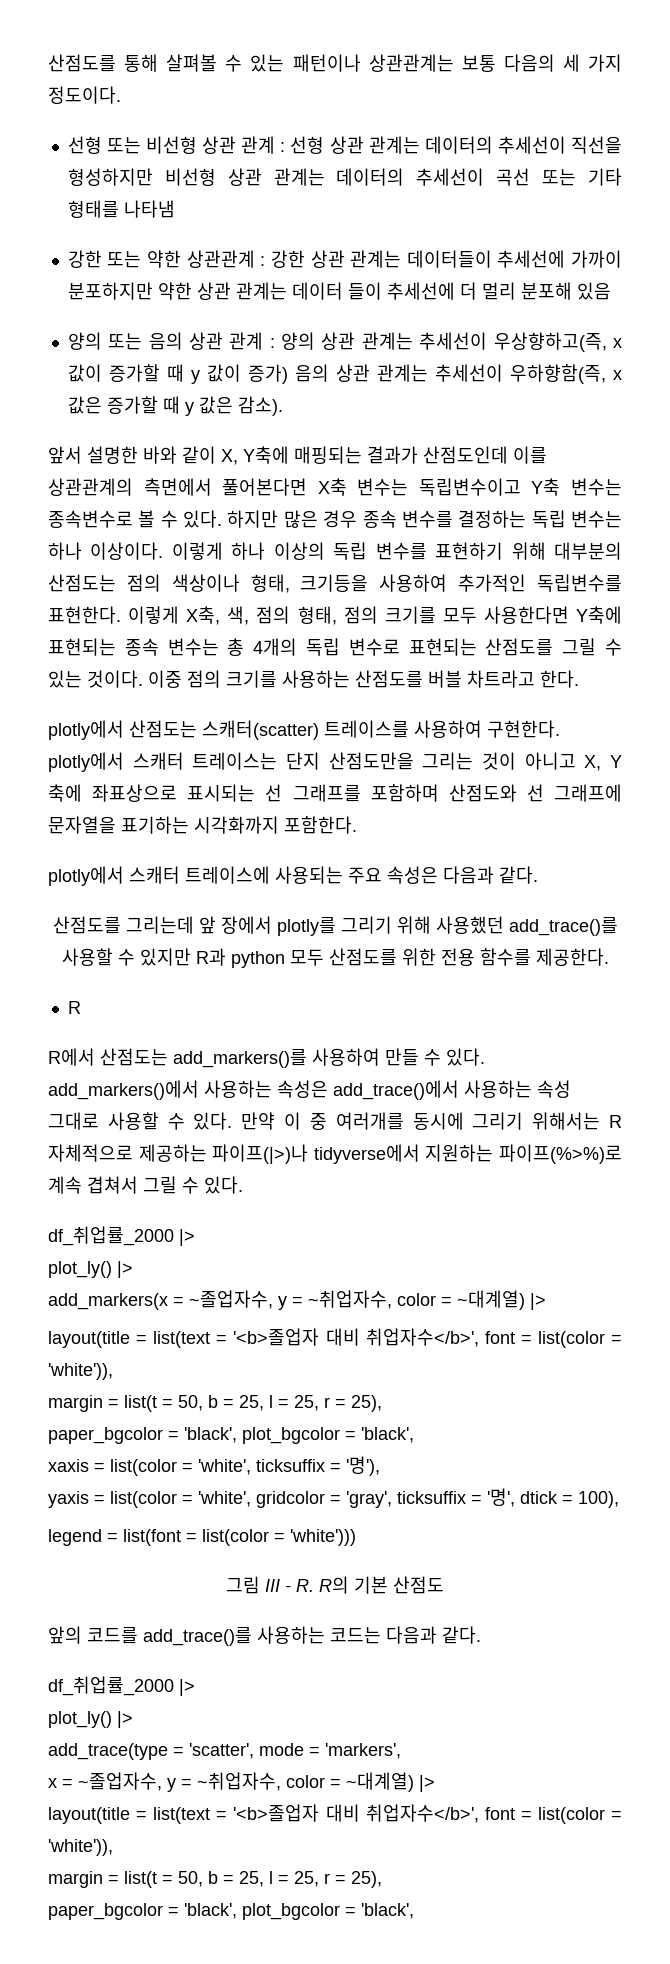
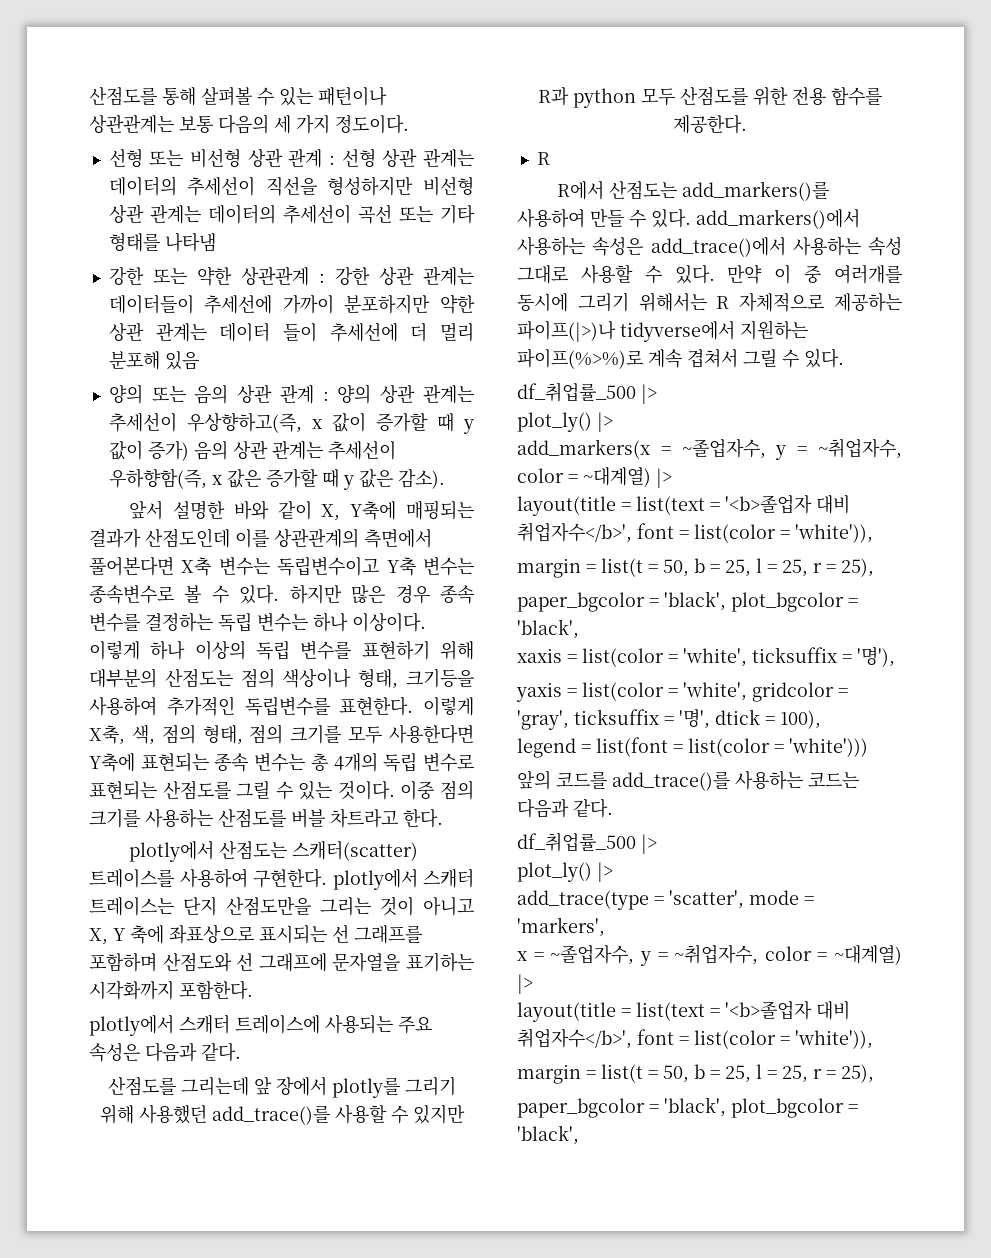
[48,1226,174,1246] df_취업률_2000 -> [517,382,636,402] df_취업률_500
[226,1576,444,1594] // 그림 III - R. R의 기본 산점도 -> (868, 747) none
[48,1676,174,1696] df_취업률_2000 -> [517,832,636,852] df_취업률_500

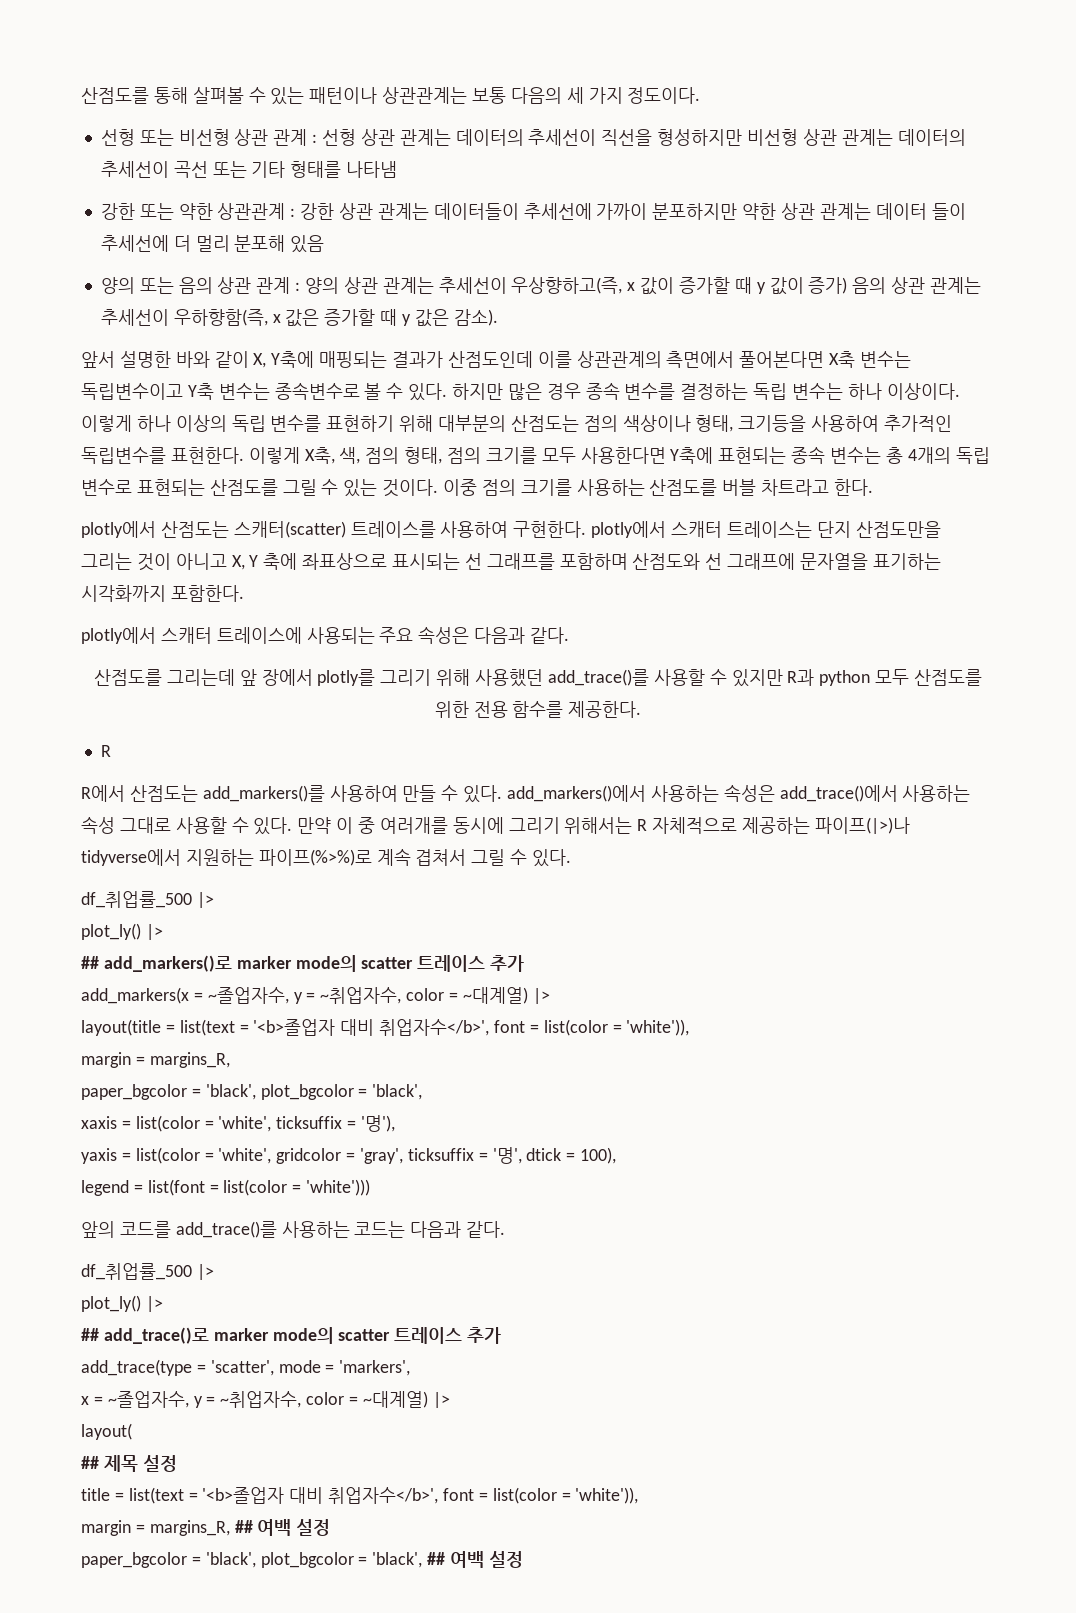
(613, 422) none -> [81,955,525,972] // ## add_markers()로 marker mode의 scatter 트레이스 추가
[601,558,874,577] list(t = 50, b = 25, l = 25, r = 25), -> [149,1052,230,1068] margins_R,
(613, 872) none -> [81,1327,502,1344] // ## add_trace()로 marker mode의 scatter 트레이스 추가
[517,1002,616,1022] layout(title -> [81,1423,132,1440] [81,1455,177,1472] [81,1488,110,1501] layout( // ## 제목 설정 // title
[601,1064,874,1083] [517,1097,858,1118] [517,1125,579,1145] list(t = 50, b = 25, l = 25, r = 25), // paper_bgcolor = 'black', plot_bgcolor = 'black', -> [149,1519,331,1536] [81,1551,523,1568] margins_R, ## 여백 설정 // paper_bgcolor = 'black', plot_bgcolor = 'black', ## 여백 설정

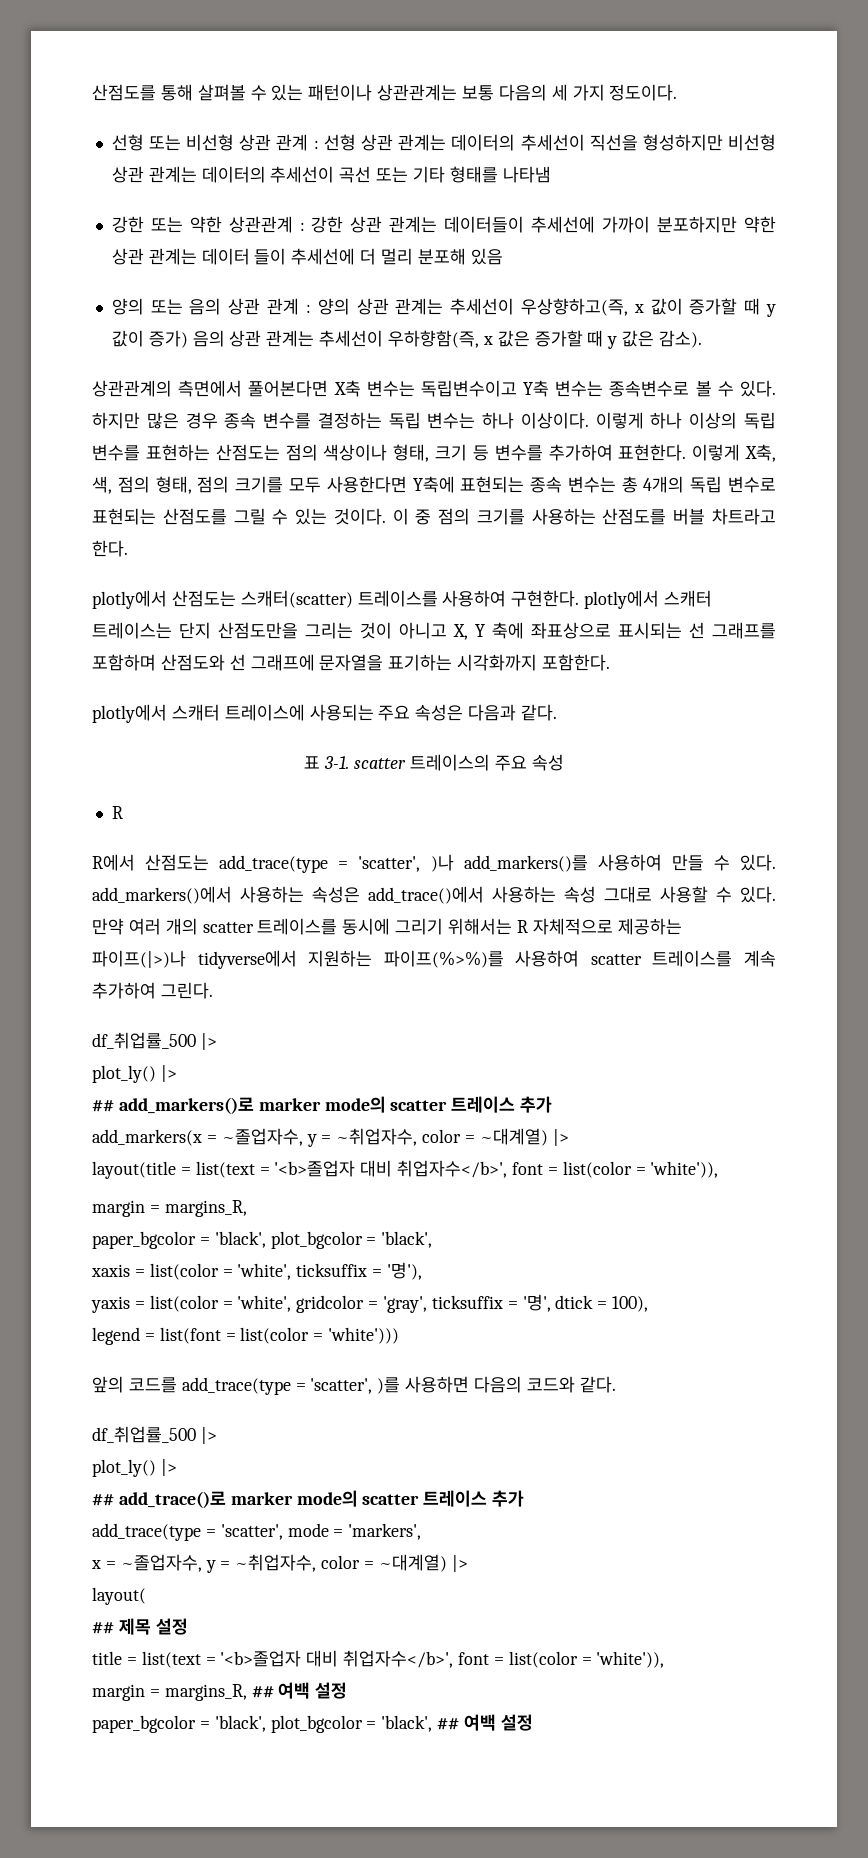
[81,351,572,368] 앞서 설명한 바와 같이 X, Y축에 매핑되는 결과가 산점도인데 이를 -> (702, 339) none
[326,415,507,432] 표현하기 위해 대부분의 -> [145,444,210,461] 표현하는
[738,415,953,432] [81,447,166,464] 크기등을 사용하여 추가적인 독립변수를 -> [435,444,613,461] 크기 등 변수를 추가하여
[443,479,478,496] 이중 -> [392,508,432,525] 이 중
[94,669,982,687] [434,701,642,718] 산점도를 그리는데 앞 장에서 plotly를 그리기 위해 사용했던 add_trace()를 사용할 수 있지만 R과 python 모두 산점도를 위한 전용 함수를 제공한다. -> [304,754,564,771] 표 3-1. scatter 트레이스의 주요 속성
(198, 793) none -> [219,854,454,873] add_trace(type = 'scatter', )나
[336,817,448,834] 이 중 여러개를 -> [128,918,338,935] 여러 개의 scatter 트레이스를
[258,848,572,867] 파이프(%>%)로 계속 겹쳐서 그릴 수 있다. -> [383,950,776,968] [92,982,213,999] 파이프(%>%)를 사용하여 scatter 트레이스를 계속 추가하여 그린다.
[175,1221,462,1238] add_trace()를 사용하는 코드는 다음과 -> [181,1376,575,1395] add_trace(type = 'scatter', )를 사용하면 다음의 코드와

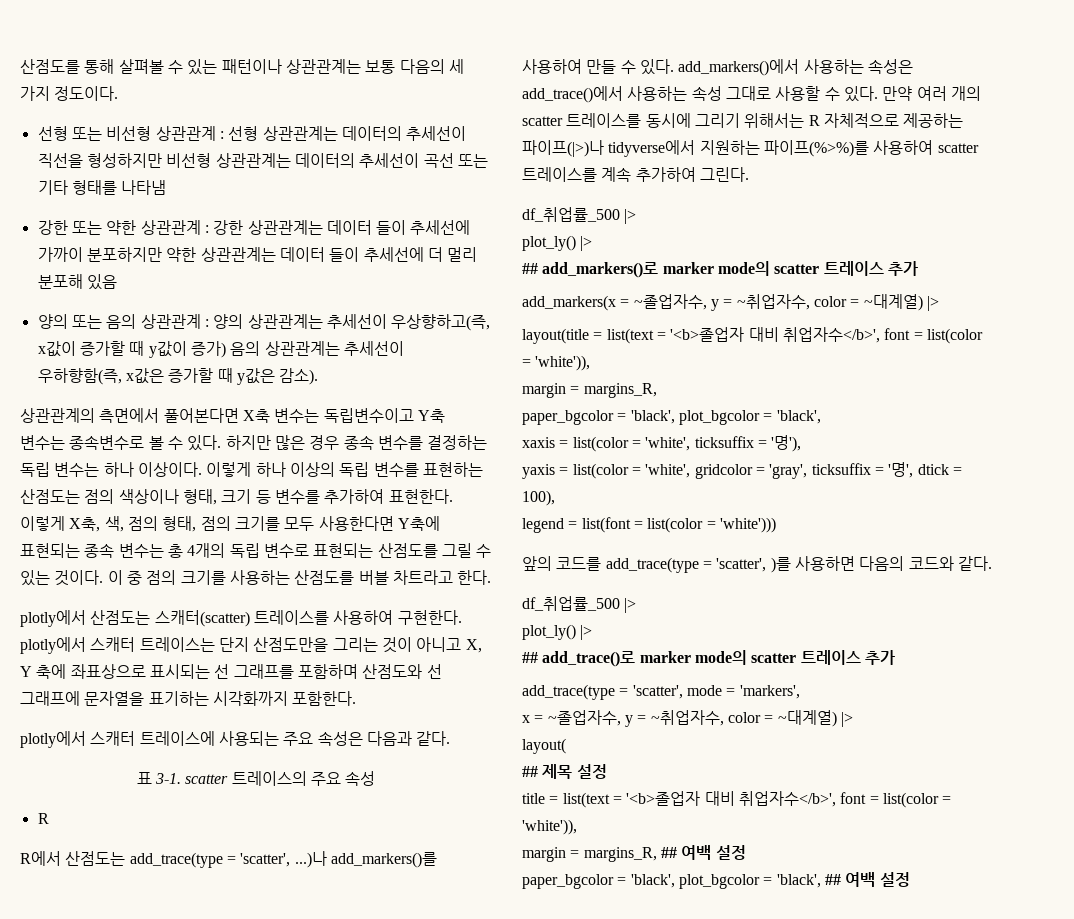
[239,134,447,151] 상관 관계 : 선형 상관 관계는 -> [155,126,338,141] 상관관계 : 선형 상관관계는
[111,166,197,183] 상관 관계는 -> [215,153,291,168] 상관관계는
[350,216,525,233] 상관 관계는 데이터들이 -> [247,220,407,235] 상관관계는 데이터 들이
[111,248,197,265] 상관 관계는 -> [200,247,276,262] 상관관계는
[228,298,777,317] [111,330,655,349] 상관 관계 : 양의 상관 관계는 추세선이 우상향하고(즉, x 값이 증가할 때 y 값이 증가) 음의 상관 관계는 추세선이 우하향함(즉, x 값은 증가할 때 y 값은 -> [140,314,491,331] [37,341,404,358] [37,368,275,385] 상관관계 : 양의 상관관계는 추세선이 우상향하고(즉, x값이 증가할 때 y값이 증가) 음의 상관관계는 추세선이 우하향함(즉, x값은 증가할 때 y값은
[430,854,454,872] )나 -> [294,851,327,868] ...)나

